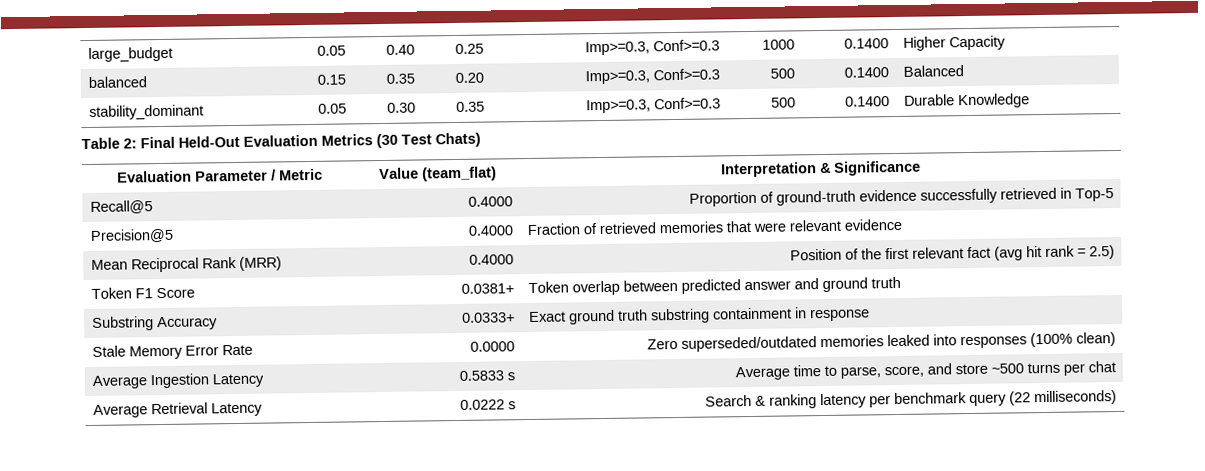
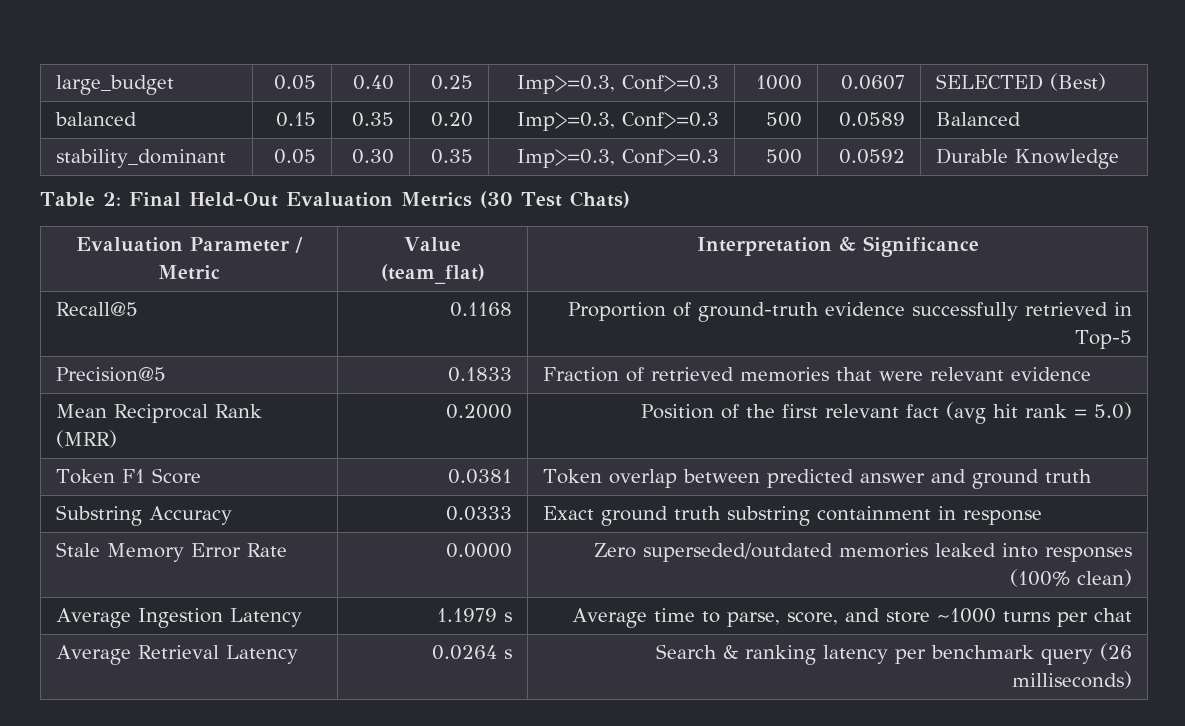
[844,38,890,49] [902,35,1006,51] 0.1400 | Higher Capacity -> [840,75,905,90] [936,73,1107,91] 0.0607 | SELECTED (Best)
[844,67,890,78] 0.1400 -> [838,112,905,127] 0.0589
[845,96,891,107] 0.1400 -> [838,149,905,164] 0.0592
[468,196,514,207] 0.4000 -> [449,302,512,317] 0.1168
[468,225,514,236] 0.4000 -> [447,367,512,382] 0.1833
[469,254,515,265] 0.4000 -> [445,404,512,419] 0.2000
[1089,245,1116,260] 2.5) -> [1093,402,1132,420] 5.0)
[461,283,515,294] 0.0381+ -> [447,469,512,484] 0.0381
[462,312,516,323] 0.0333+ -> [445,506,512,521] 0.0333
[459,370,505,381] 0.5833 -> [436,608,497,622] 1.1979
[991,363,1025,374] ~500 -> [936,608,996,623] ~1000
[460,399,506,410] 0.0222 -> [431,645,497,660] 0.0264
[1009,391,1032,406] (22 -> [1099,643,1132,661] (26

